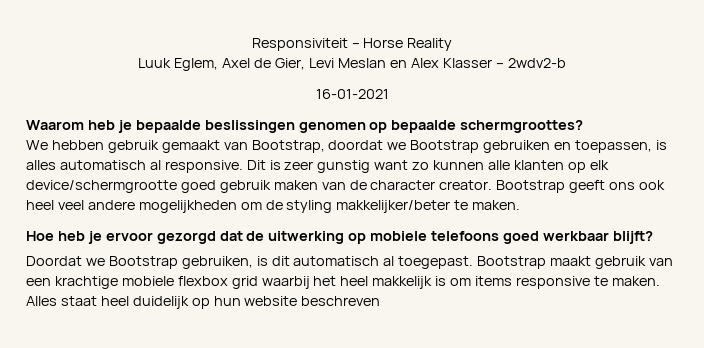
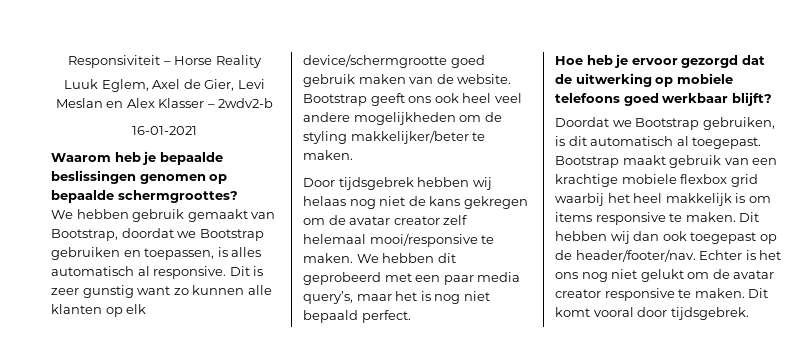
[370,180,493,190] character creator. -> [457,74,512,84] website.
(521, 205) none -> [303,177,492,190] [303,196,528,209] [303,215,468,225] [303,233,495,247] [303,253,456,263] [303,272,521,285] [303,291,490,304] [303,310,411,323] // Door tijdsgebrek hebben wij helaas nog niet de kans gekregen om de avatar creator zelf helemaal mooi/responsive te maken. We hebben dit geprobeerd met een paar media query’s, maar het is nog niet bepaald perfect.
[26,296,381,309] Alles staat heel duidelijk op hun website beschreven -> [739,212,760,222] [555,231,777,244] [555,249,782,262] [555,269,775,282] [555,288,769,301] [555,307,749,320] Dit hebben wij dan ook toegepast op de header/footer/nav. Echter is het ons nog niet gelukt om de avatar creator responsive te maken. Dit komt vooral door tijdsgebrek.

